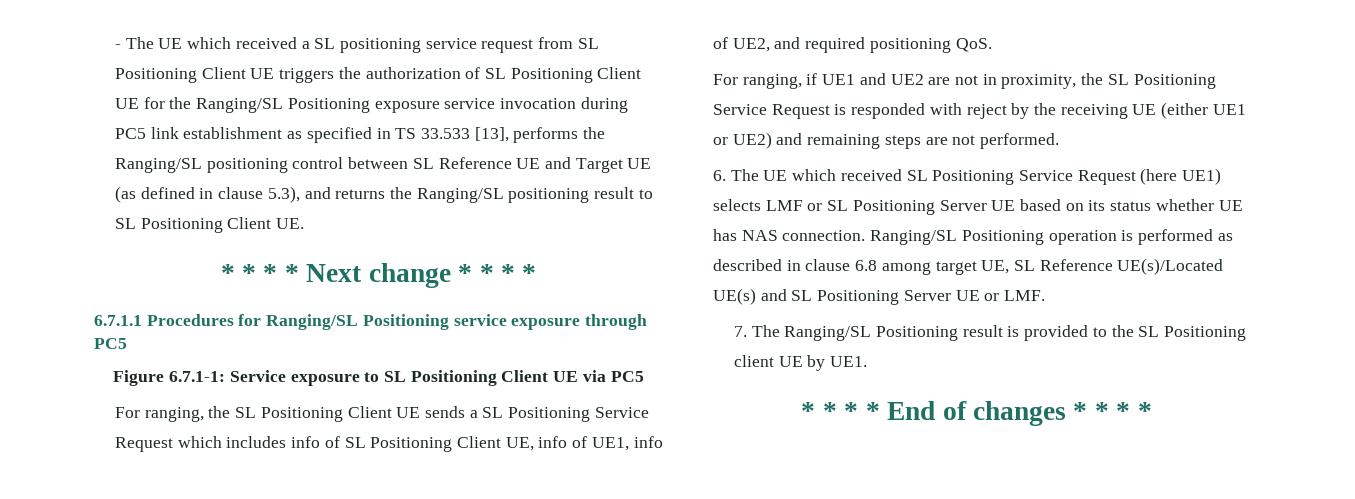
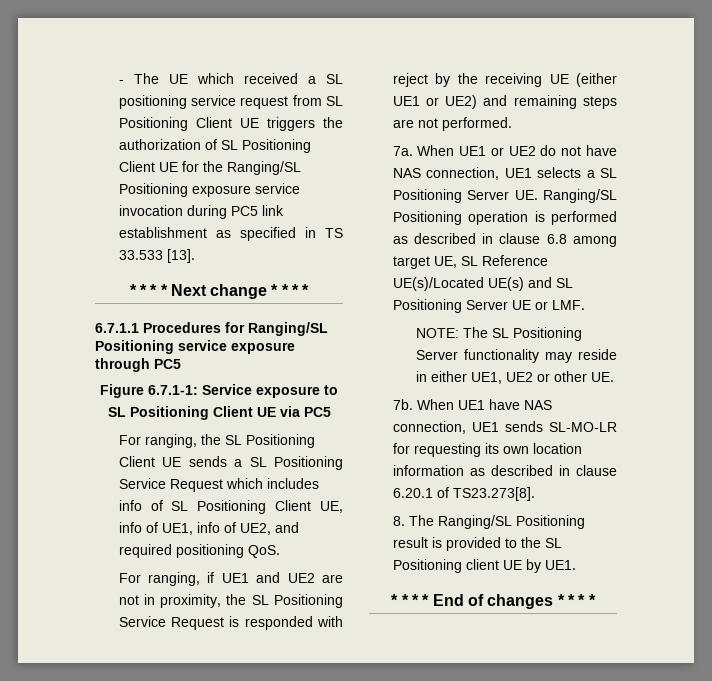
[474,127,606,143] [114,157,652,173] [114,186,653,203] [114,217,305,233] [13], performs the Ranging/SL positioning control between SL Reference UE and Target UE (as defined in clause 5.3), and returns the Ranging/SL positioning result to SL Positioning Client UE. -> [166,249,195,263] [13].
[712,168,1222,185] [712,199,1243,215] [712,229,866,241] 6. The UE which received SL Positioning Service Request (here UE1) selects LMF or SL Positioning Server UE based on its status whether UE has NAS connection. -> [392,145,617,156] [392,167,617,180] [392,189,538,203] 7a. When UE1 or UE2 do not have NAS connection, UE1 selects a SL Positioning Server UE.
[733,326,747,337] 7. -> [416,327,583,341] [416,349,617,363] [416,371,615,384] [392,399,552,410] [392,421,617,434] [392,443,582,457] [392,465,617,476] [392,487,535,501] [392,516,405,526] NOTE: The SL Positioning Server functionality may reside in either UE1, UE2 or other UE. // 7b. When UE1 have NAS connection, UE1 sends SL-MO-LR for requesting its own location information as described in clause 6.20.1 of TS23.273[8]. // 8.

